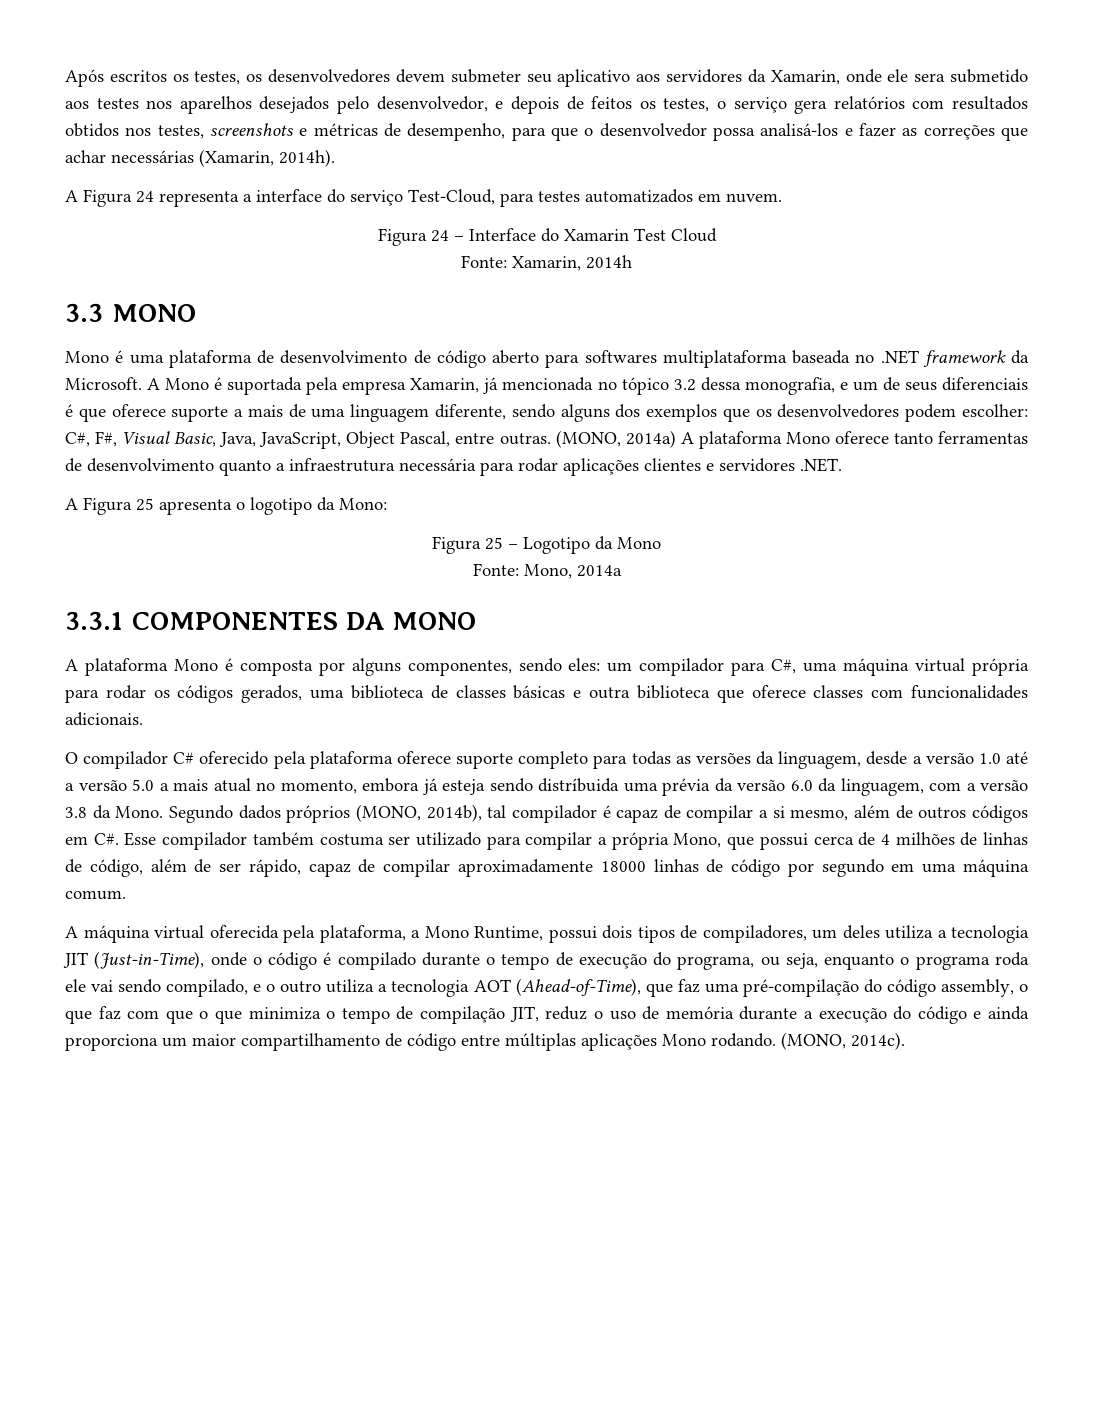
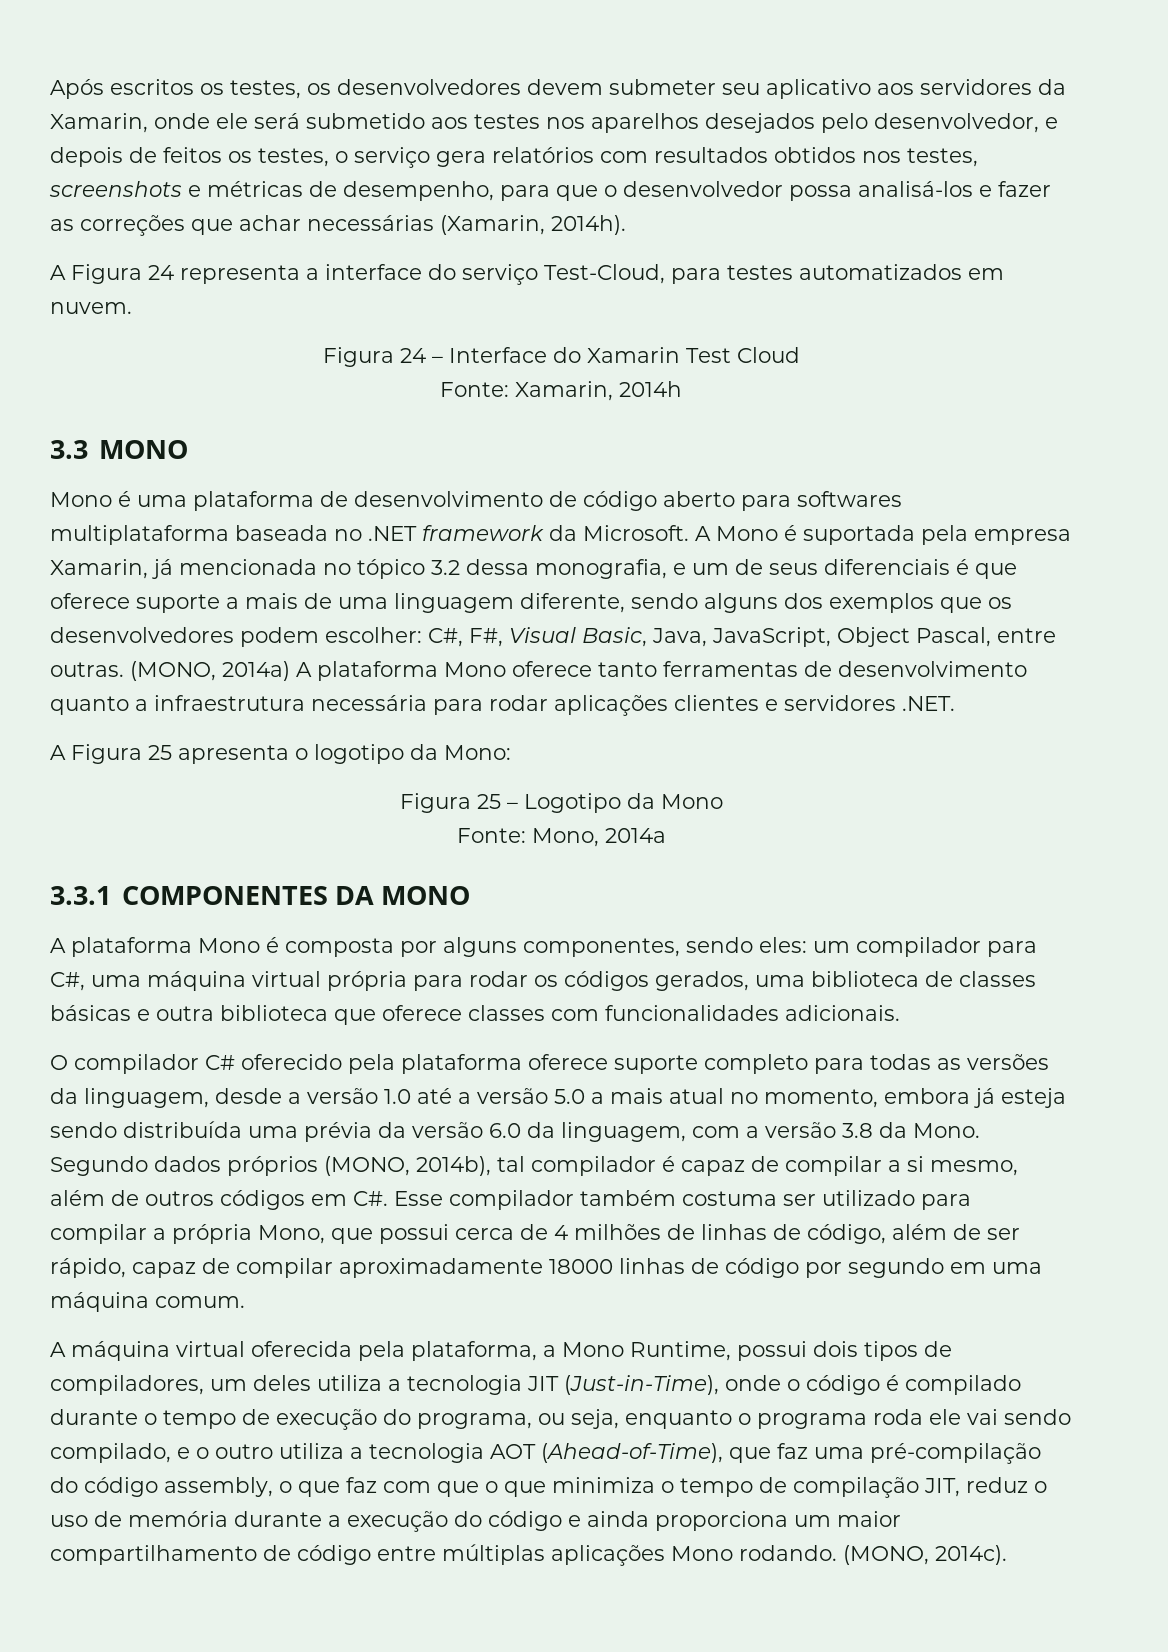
[914,73,946,82] sera -> [254,113,300,129] será
[538,778,619,792] distríbuida -> [123,1121,242,1138] distribuída

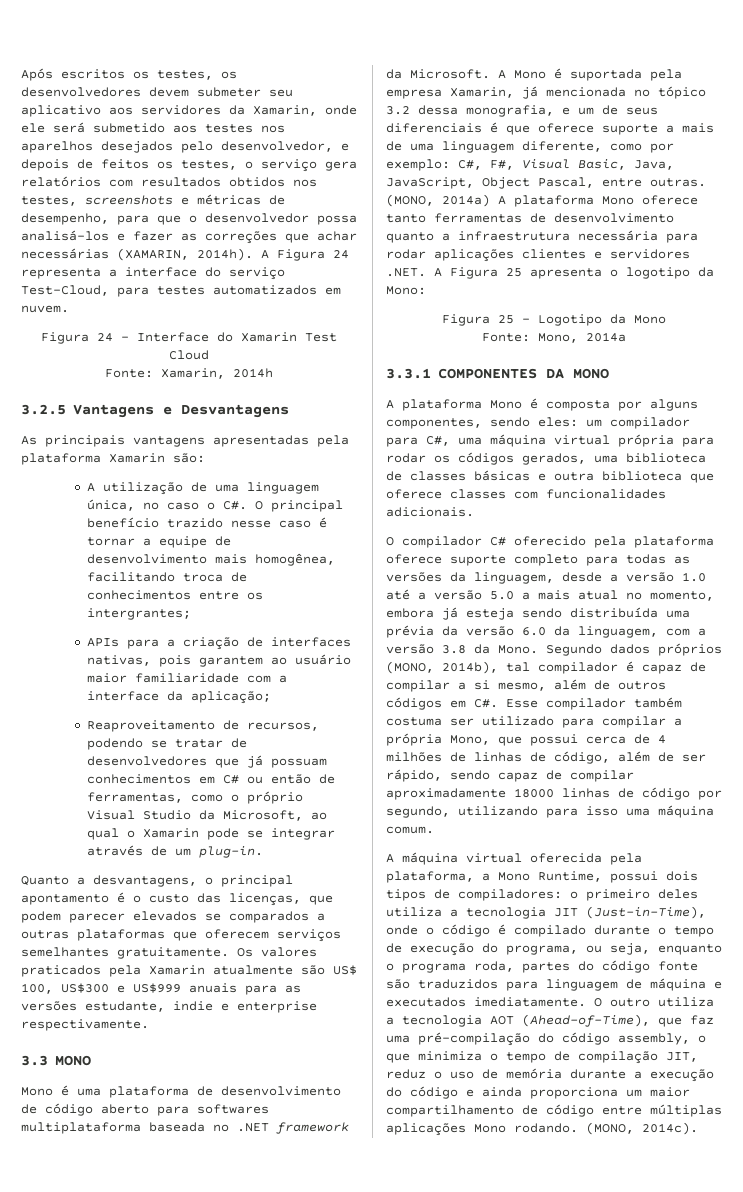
[440,215,545,235] (Xamarin, -> [117,248,189,261] (XAMARIN,
(626, 225) // -> (253, 254) none
(682, 389) none -> [21,404,289,418] [21,435,349,447] [21,453,205,465] [87,482,320,495] [87,499,344,512] [87,517,328,528] [87,536,232,548] [87,553,336,566] [87,572,248,582] [87,590,264,600] [87,608,192,620] [87,637,352,650] [87,654,352,667] [87,673,288,683] [87,691,272,704] [87,720,320,732] [87,738,248,750] [87,755,328,768] [87,774,336,784] [87,791,304,804] [87,810,328,821] [87,828,336,840] [87,845,264,858] [21,875,293,887] [21,892,333,906] [21,911,325,923] [21,929,341,942] [21,947,317,959] [21,965,357,977] [21,983,301,995] [21,1001,317,1013] [21,1019,149,1031] // 3.2.5 Vantagens e Desvantagens // As principais vantagens apresentadas pela plataforma Xamarin são: // A utilização de uma linguagem única, no caso o C#. O principal benefício trazido nesse caso é tornar a equipe de desenvolvimento mais homogênea, facilitando troca de conhecimentos entre os intergrantes; // APIs para a criação de interfaces nativas, pois garantem ao usuário maior familiaridade com a interface da aplicação; // Reaproveitamento de recursos, podendo se tratar de desenvolvedores que já possuam conhecimentos em C# ou então de ferramentas, como o próprio Visual Studio da Microsoft, ao qual o Xamarin pode se integrar através de um plug-in. // Quanto a desvantagens, o principal apontamento é o custo das licenças, que podem parecer elevados se comparados a outras plataformas que oferecem serviços semelhantes gratuitamente. Os valores praticados pela Xamarin atualmente são US$ 100, US$300 e US$999 anuais para as versões estudante, indie e enterprise respectivamente.
[631,593,1012,613] [50,627,422,647] sendo alguns dos exemplos que os desenvolvedores podem escolher: -> [610,143,674,153] [386,159,450,171] como por exemplo:
(955, 703) // -> (426, 272) none
(126, 1268) none -> [450,770,490,780] sendo
[848,1258,986,1278] segundo em -> [386,806,618,818] segundo, utilizando para isso
[50,1375,247,1395] compiladores, um -> [458,889,650,901] compiladores: o primeiro
[873,1409,1071,1425] [50,1443,209,1463] roda ele vai sendo compilado, e o -> [474,960,698,973] [386,978,722,991] [386,997,602,1007] roda, partes do código fonte são traduzidos para linguagem de máquina e executados imediatamente. O
[346,1477,546,1497] faz com que o que -> (410, 1058) none

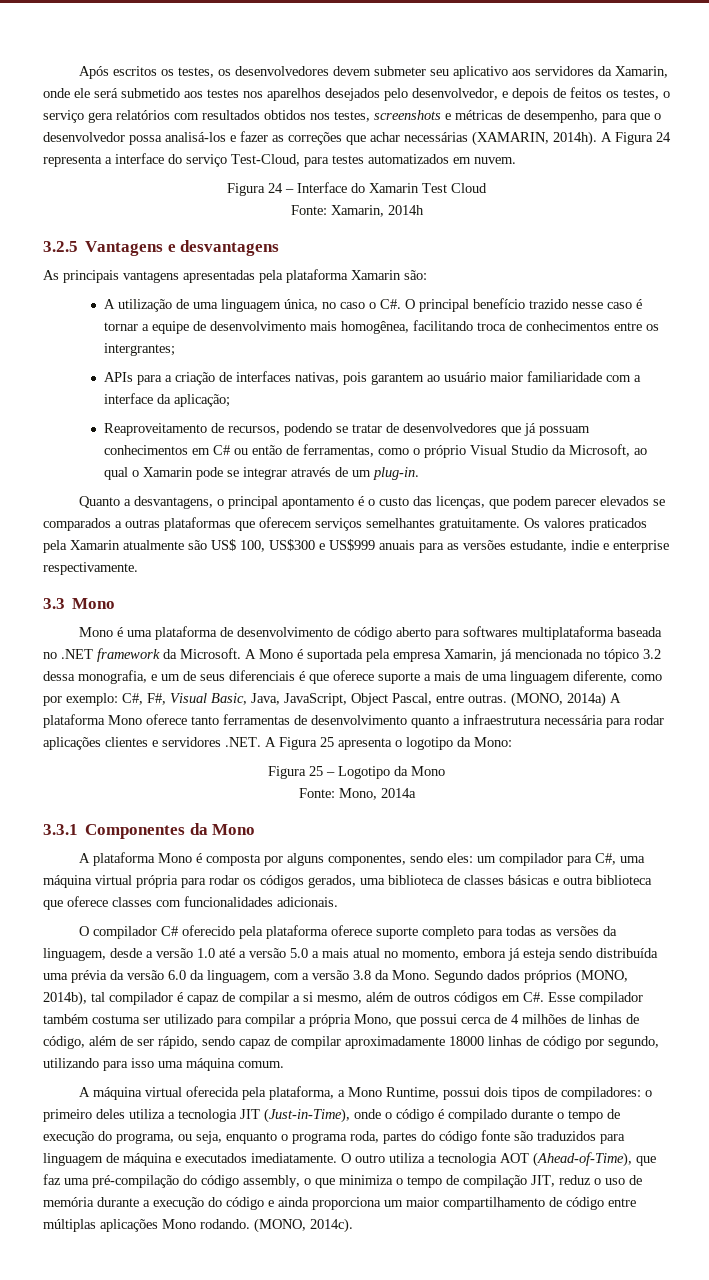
[180,404,289,418] Desvantagens -> [180,240,280,256] desvantagens
[54,1055,91,1066] MONO -> [72,598,116,609] Mono
[437,368,609,379] COMPONENTES DA MONO -> [85,823,256,839] Componentes da Mono

